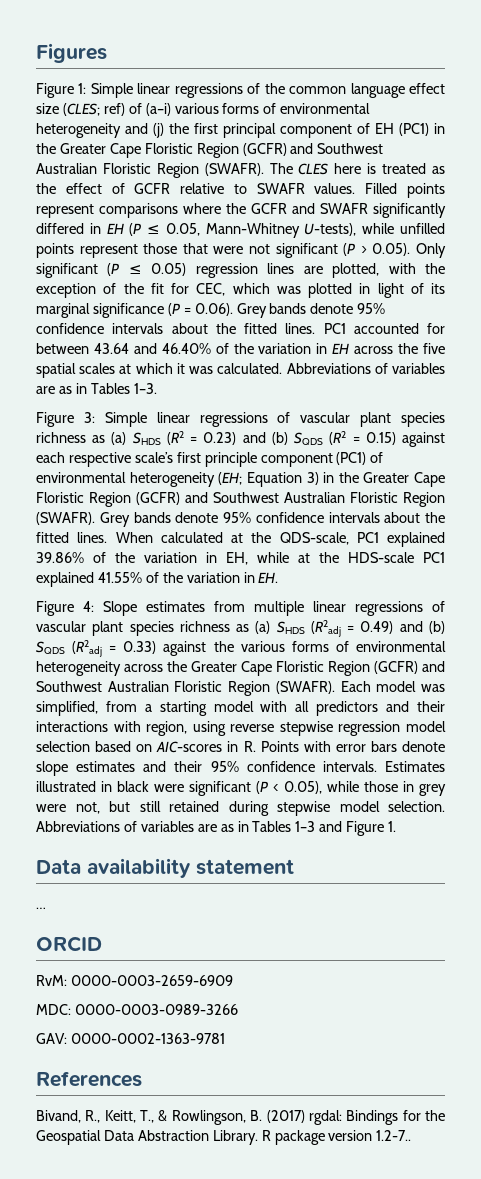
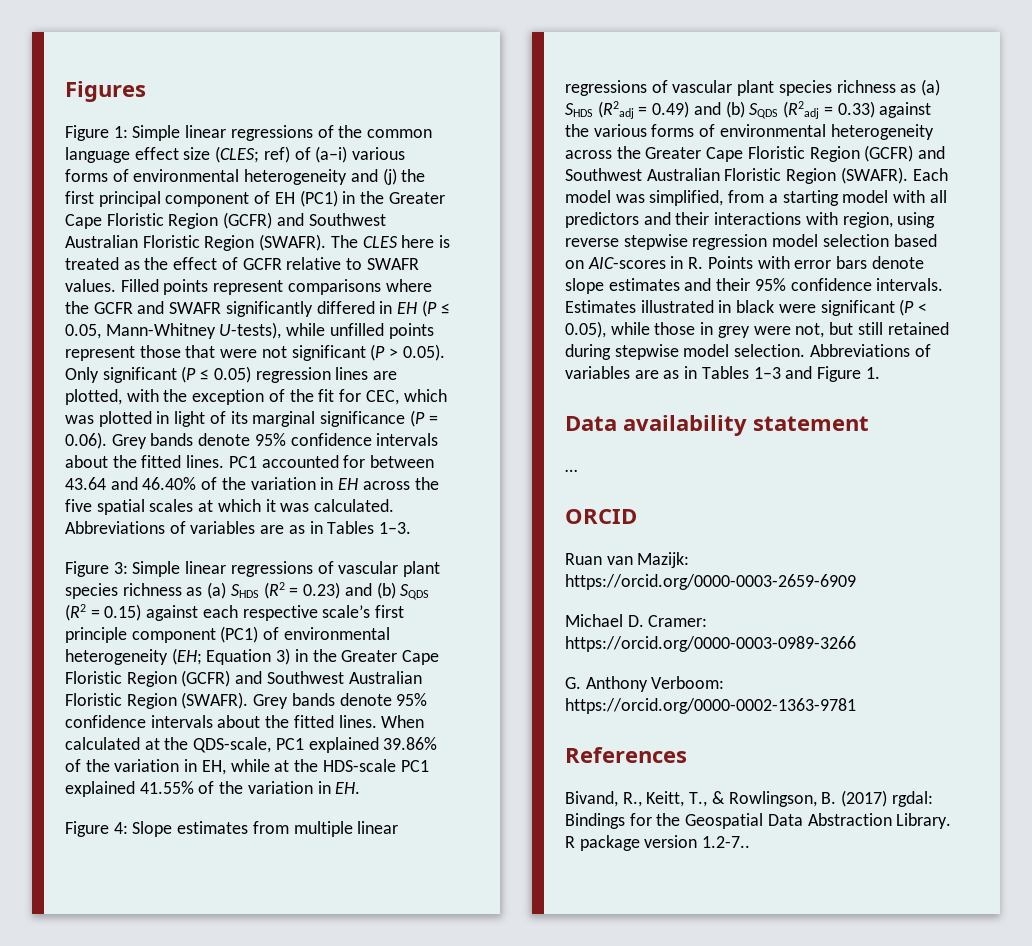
[36,975,233,986] [36,1004,238,1015] [36,1033,225,1044] RvM: 0000-0003-2659-6909 // MDC: 0000-0003-0989-3266 // GAV: 0000-0002-1363-9781 -> [565,552,690,568] [565,574,856,590] [565,614,708,627] [565,636,856,652] [565,676,725,692] [565,698,856,714] Ruan van Mazijk: https://orcid.org/0000-0003-2659-6909 // Michael D. Cramer: https://orcid.org/0000-0003-0989-3266 // G. Anthony Verboom: https://orcid.org/0000-0002-1363-9781

